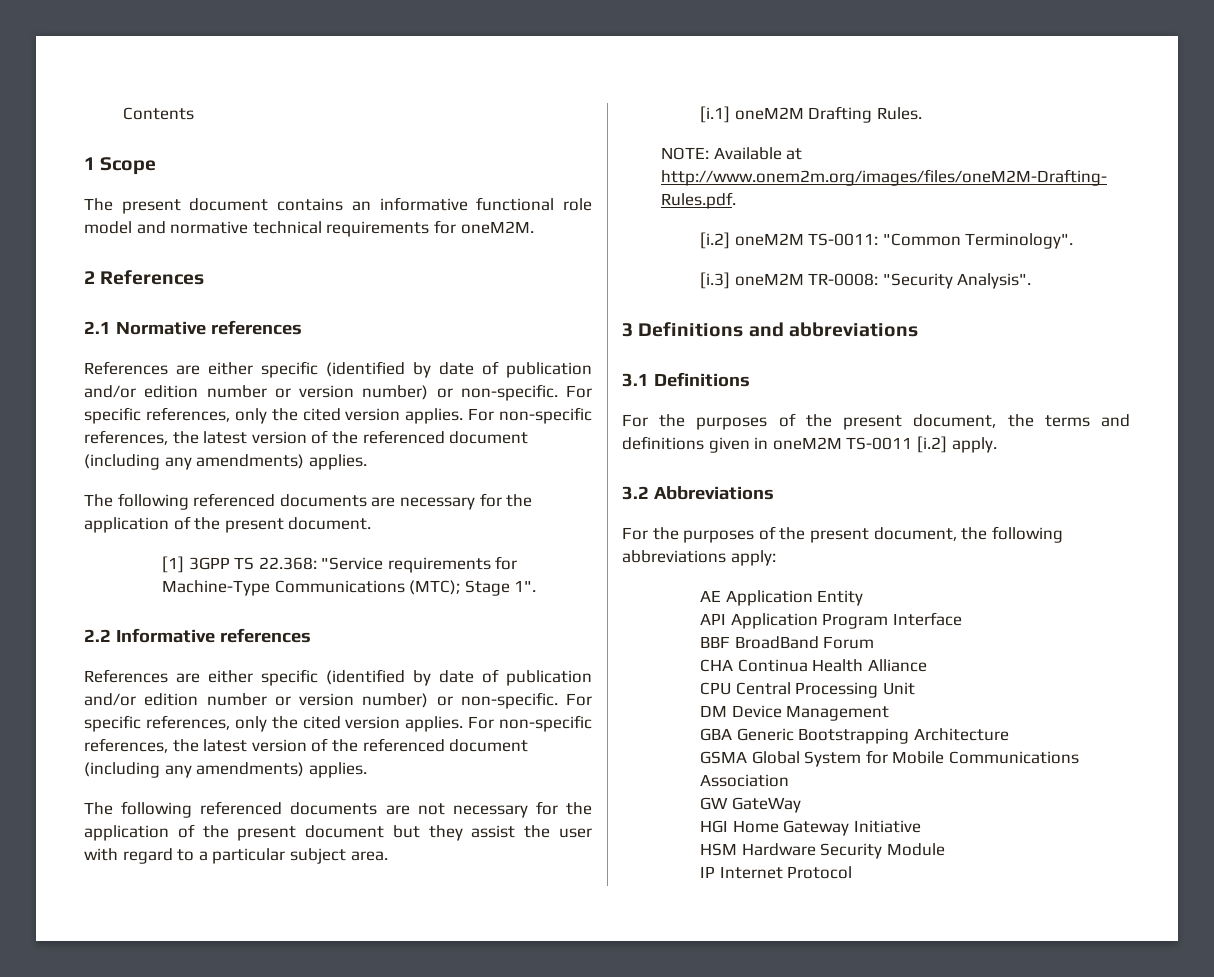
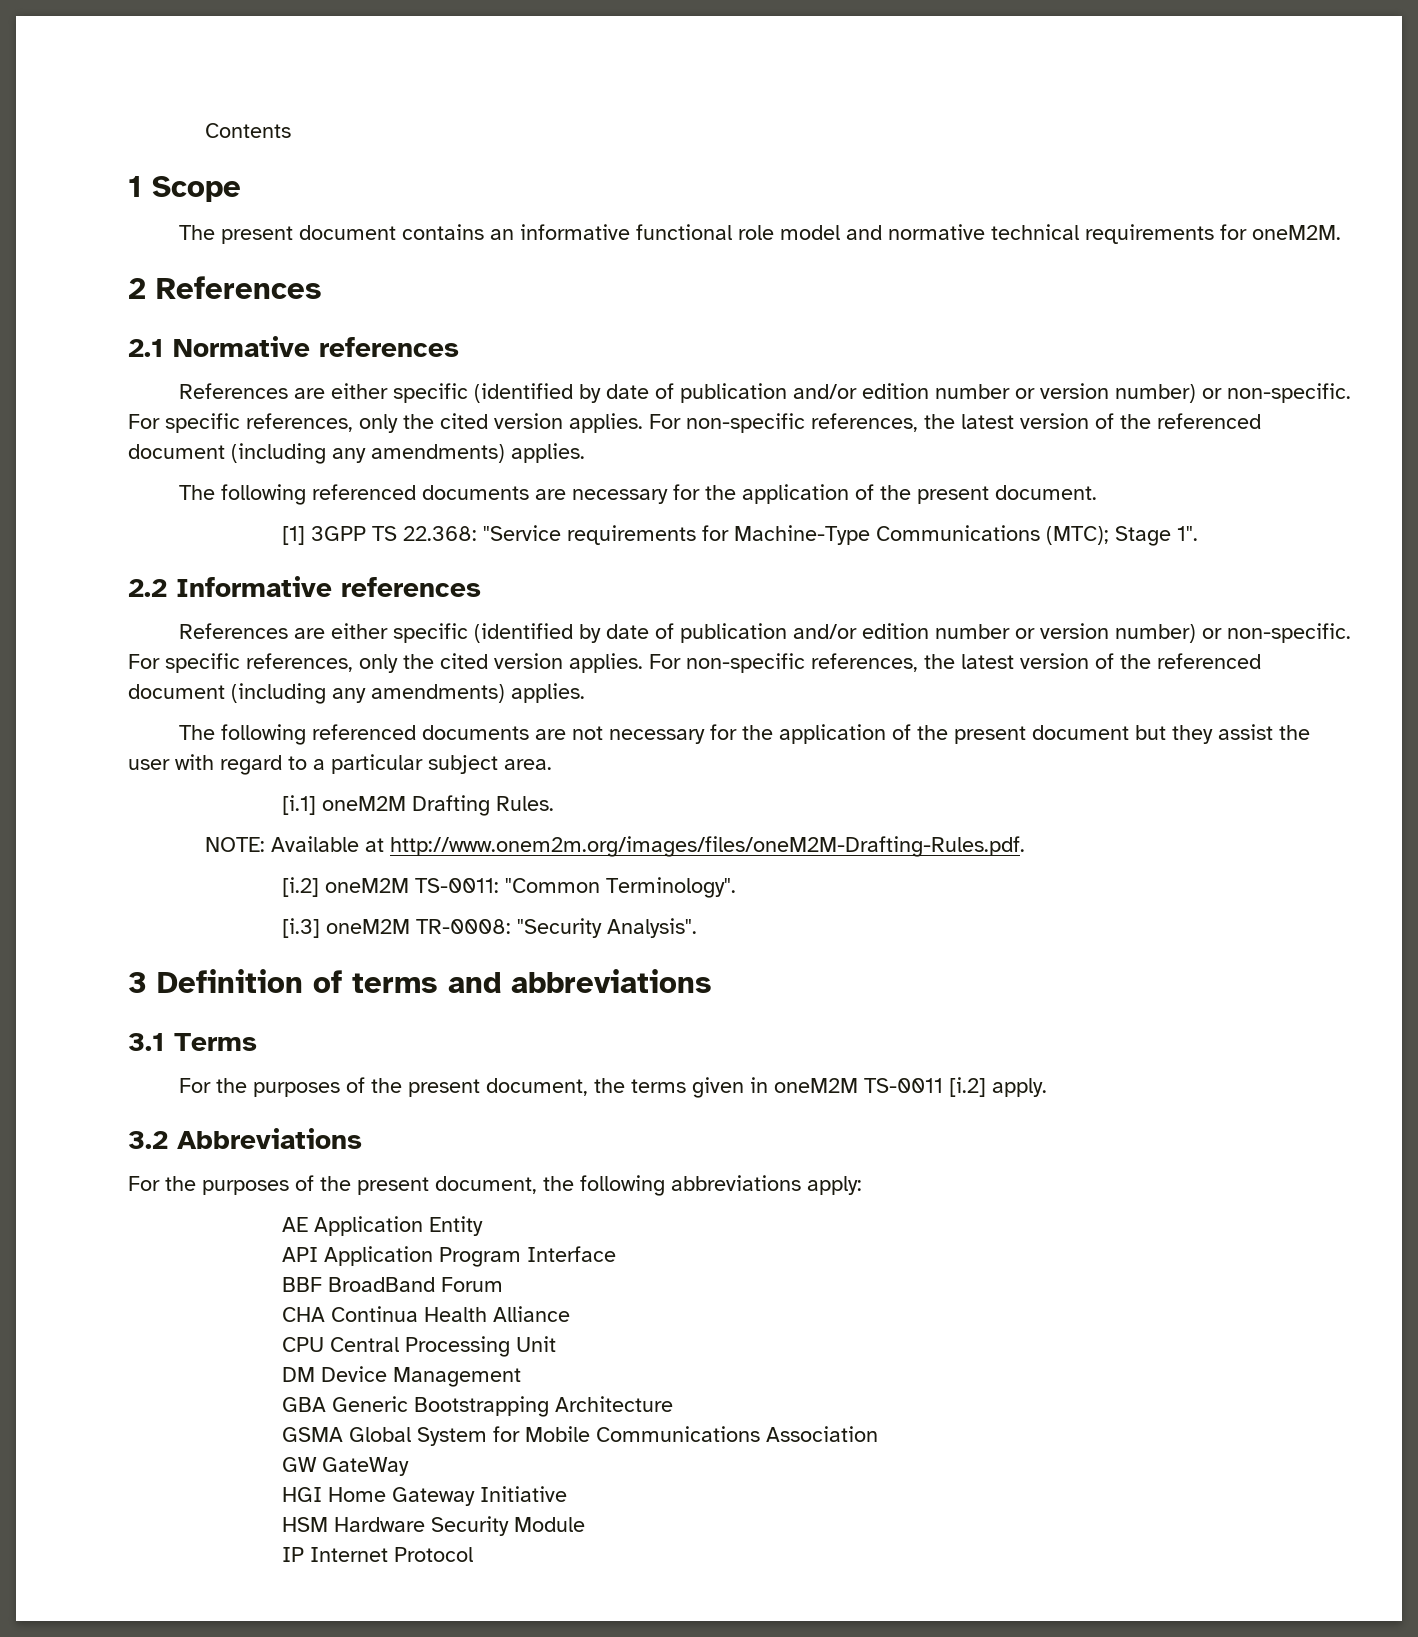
[638,322,744,337] Definitions -> [157,969,438,993] Definition of terms
[653,372,750,387] Definitions -> [174,1033,257,1051] Terms
[1101,414,1130,427] [622,436,704,450] and definitions -> (686, 1086) none

